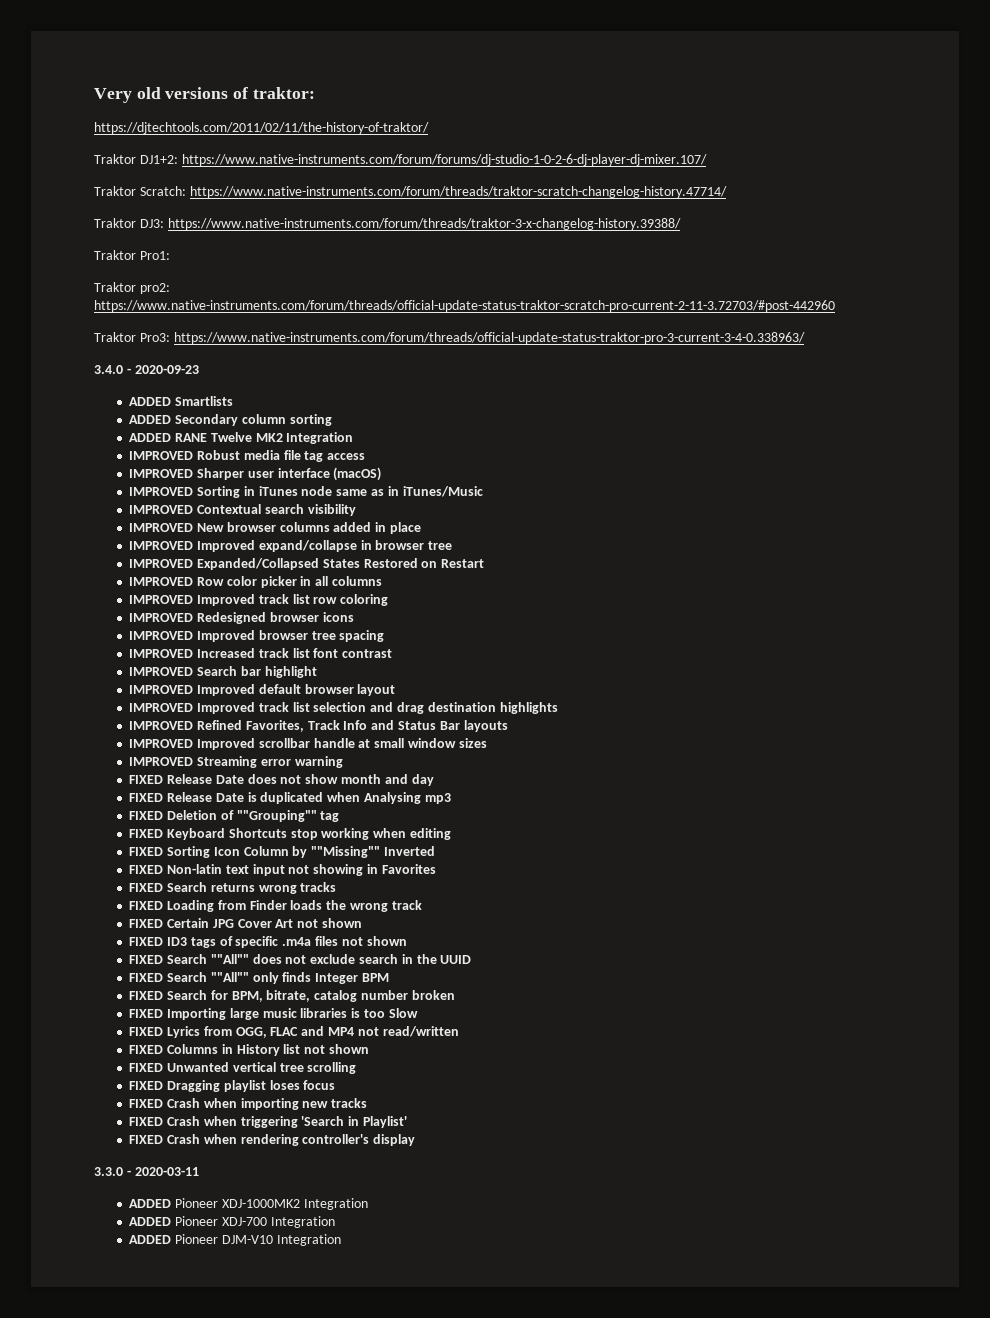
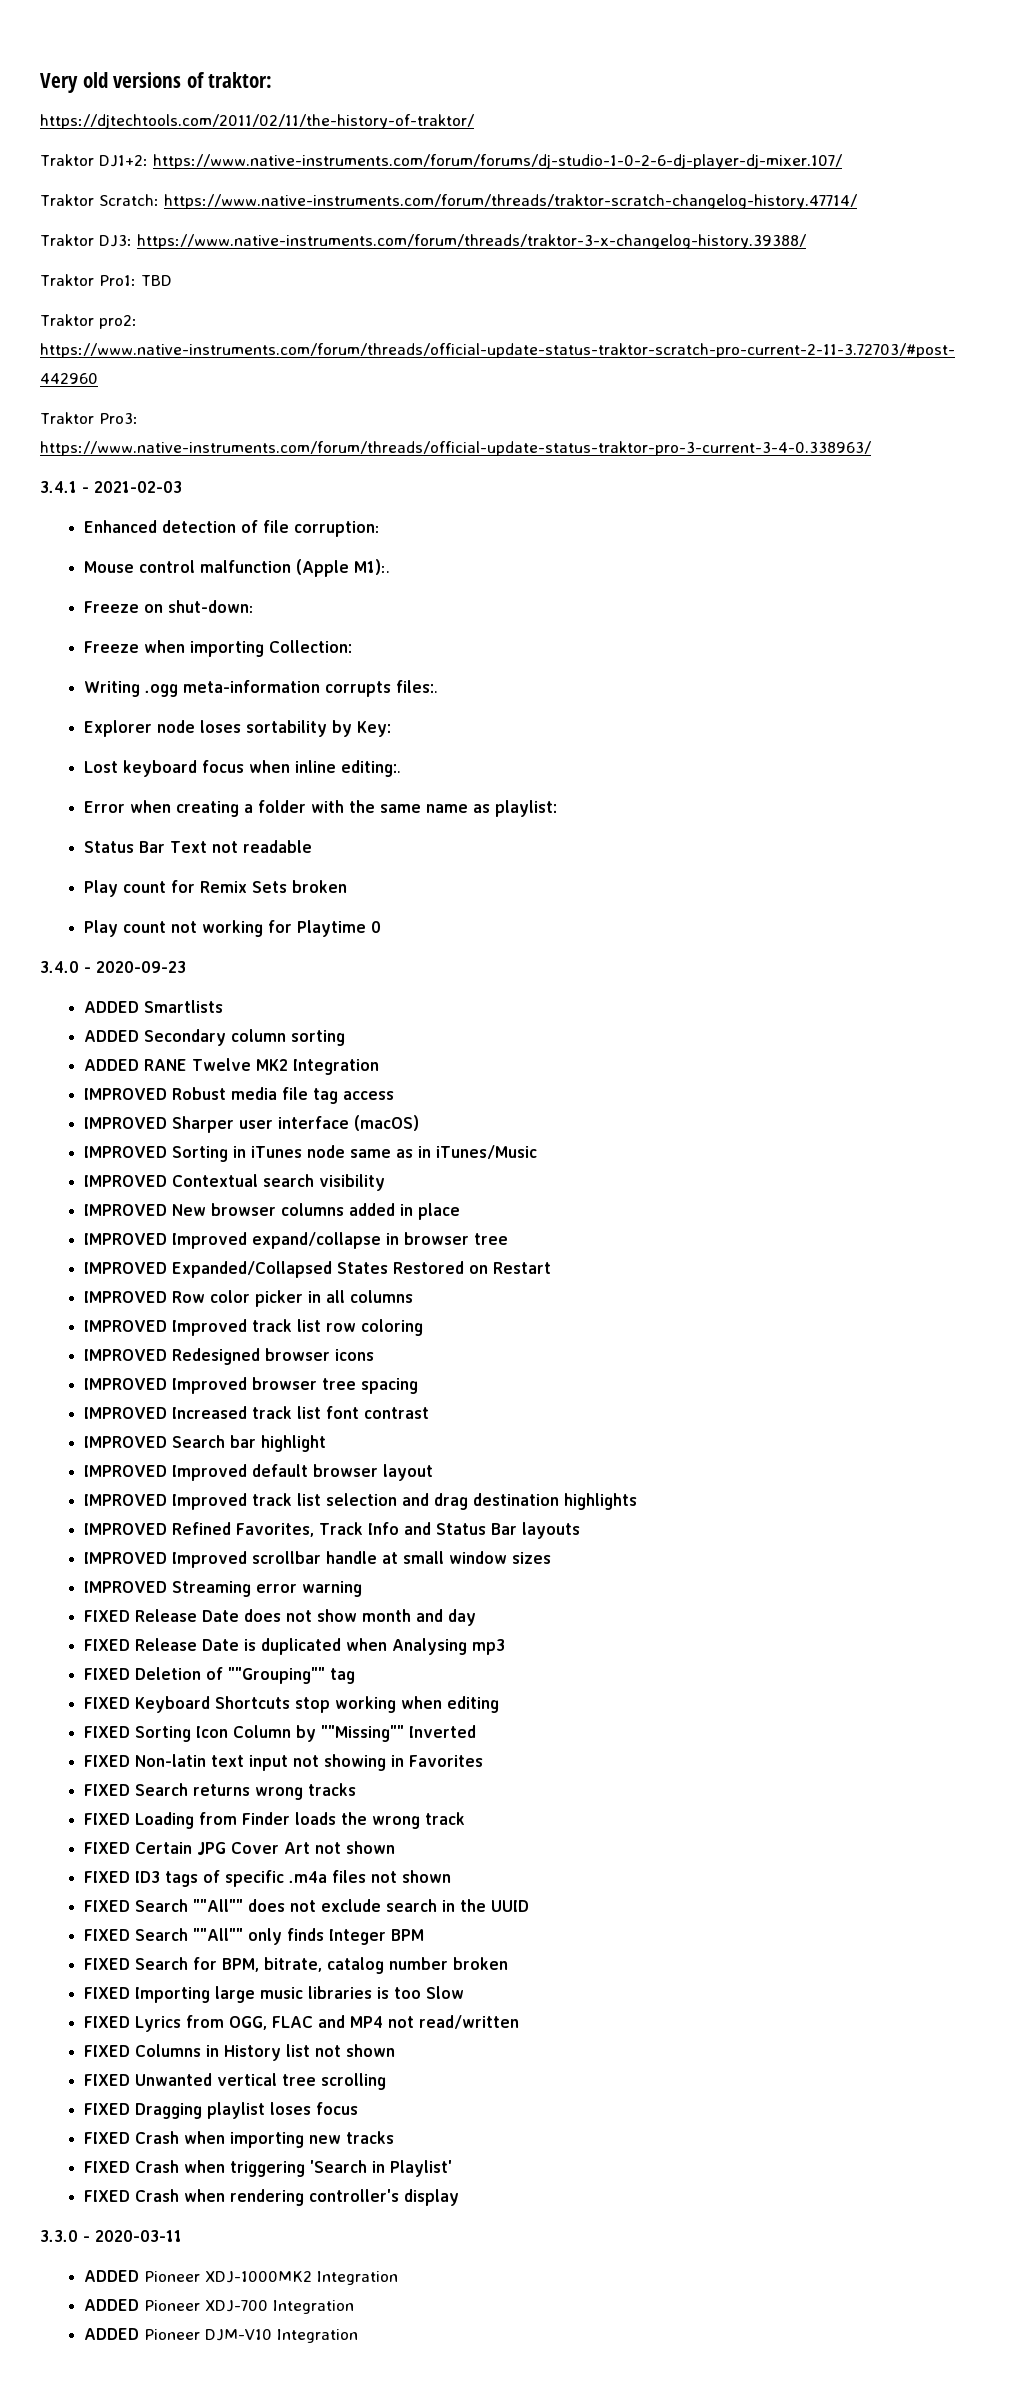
(170, 255) none -> [140,275,172,286] TBD
(805, 338) none -> [40,481,182,493] [84,520,381,537] [84,559,391,577] [84,600,255,613] [84,640,353,657] [84,680,439,697] [84,720,392,737] [84,760,402,777] [84,800,558,817] [84,840,313,853] [84,880,348,897] [84,920,382,937] // 3.4.1 - 2021-02-03 // Enhanced detection of file corruption: // Mouse control malfunction (Apple M1):. // Freeze on shut-down: // Freeze when importing Collection: // Writing .ogg meta-information corrupts files:. // Explorer node loses sortability by Key: // Lost keyboard focus when inline editing:. // Error when creating a folder with the same name as playlist: // Status Bar Text not readable // Play count for Remix Sets broken // Play count not working for Playtime 0

